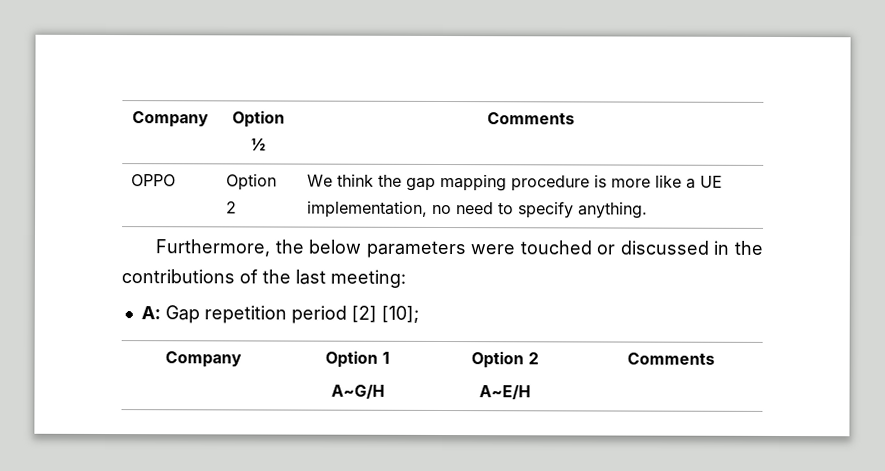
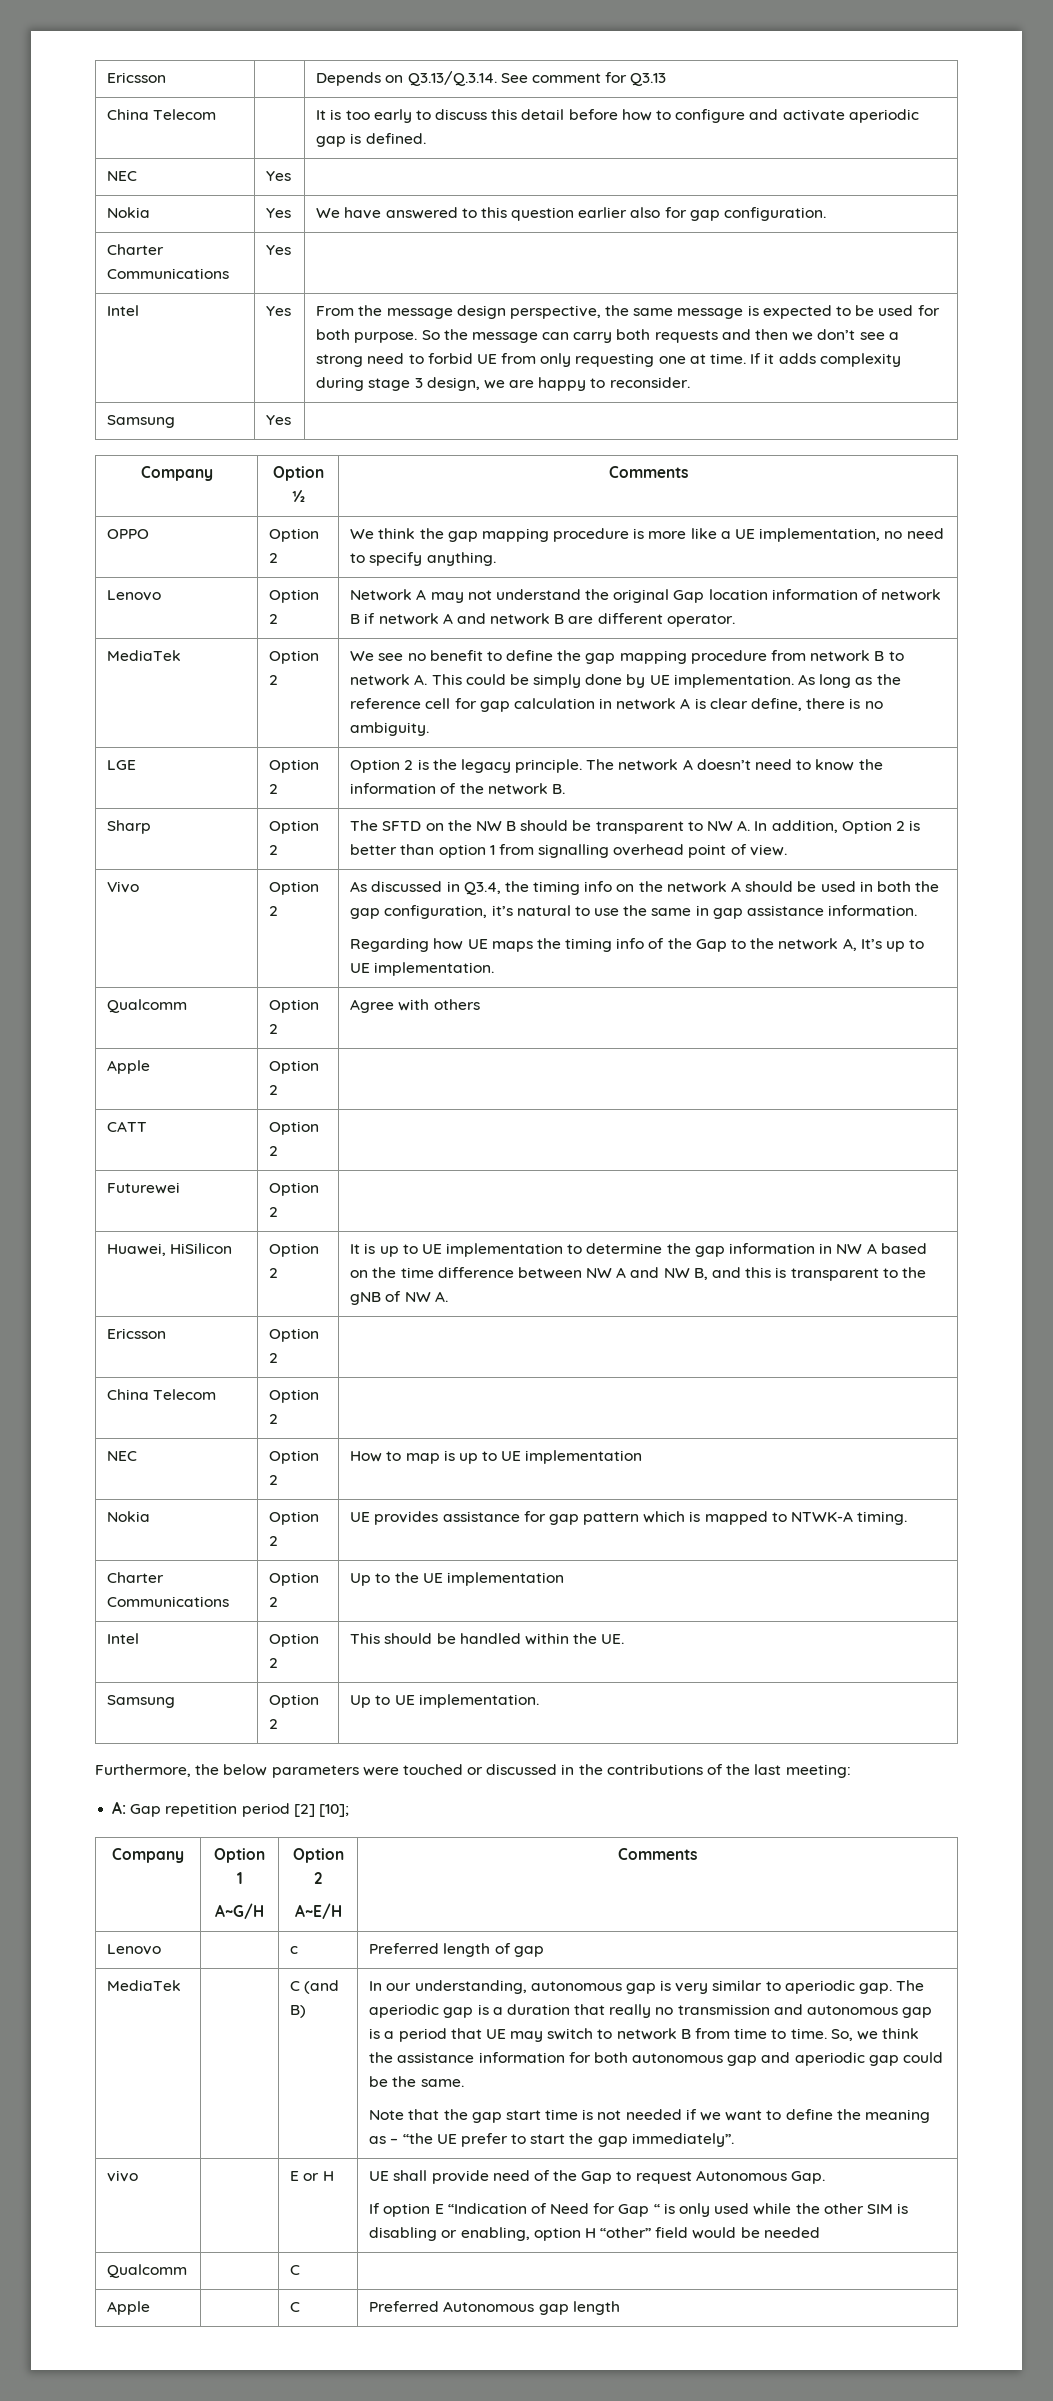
(132, 119) none -> [107,72,167,83] [316,71,667,86] [107,109,217,120] [316,109,919,123] [316,133,426,147] [107,171,138,181] [266,171,292,181] [107,207,151,218] [266,208,292,218] [316,207,826,221] [107,244,165,255] [107,268,230,279] [266,245,292,255] [107,305,140,316] [266,306,292,316] [316,305,940,319] [316,329,899,343] [316,353,901,367] [316,377,690,391] [107,415,176,428] [266,415,292,425] Ericsson | | Depends on Q3.13/Q.3.14. See comment for Q3.13 // China Telecom | | It is too early to discuss this detail before how to configure and activate aperiodic gap is defined. // NEC | Yes | // Nokia | Yes | We have answered to this question earlier also for gap configuration. // Charter Communications | Yes | // Intel | Yes | From the message design perspective, the same message is expected to be used for both purpose. So the message can carry both requests and then we don’t see a strong need to forbid UE from only requesting one at time. If it adds complexity during stage 3 design, we are happy to reconsider. // Samsung | Yes | //
(649, 210) none -> [107,590,162,601] [269,589,320,603] [269,614,279,624] [350,589,942,603] [350,613,735,627] [107,650,182,661] [269,650,320,664] [269,675,279,685] [350,650,904,664] [350,674,901,688] [350,698,883,712] [350,722,430,736] [107,760,137,770] [269,759,320,773] [269,784,279,794] [350,759,883,773] [350,783,565,795] [107,820,152,834] [269,820,320,834] [269,845,279,855] [350,820,921,834] [350,844,787,858] [107,881,140,893] [269,881,320,895] [269,906,279,916] [350,881,940,895] [350,905,918,919] [350,938,925,952] [350,962,495,976] [107,999,188,1013] [269,999,320,1013] [269,1024,279,1034] [350,999,480,1013] [107,1060,151,1074] [269,1060,320,1074] [269,1085,279,1095] [107,1121,148,1132] [269,1121,320,1135] [269,1146,279,1156] [107,1182,181,1194] [269,1182,320,1196] [269,1207,279,1217] [107,1243,233,1256] [269,1243,320,1257] [269,1268,279,1278] [350,1243,927,1257] [350,1267,926,1281] [350,1291,448,1305] [107,1328,167,1339] [269,1328,320,1342] [269,1353,279,1363] [107,1389,217,1400] [269,1389,320,1403] [269,1414,279,1424] [107,1451,138,1461] [269,1450,320,1464] [269,1475,279,1485] [350,1450,643,1464] [107,1511,151,1522] [269,1511,320,1525] [269,1536,279,1546] [350,1511,908,1525] [107,1572,165,1583] [107,1596,230,1607] [269,1572,320,1586] [269,1597,279,1607] [350,1572,564,1586] [107,1633,140,1644] [269,1633,320,1647] [269,1658,279,1668] [350,1633,625,1645] [107,1695,176,1708] [269,1694,320,1708] [269,1719,279,1729] [350,1694,539,1708] // Lenovo | Option 2 | Network A may not understand the original Gap location information of network B if network A and network B are different operator. // MediaTek | Option 2 | We see no benefit to define the gap mapping procedure from network B to network A. This could be simply done by UE implementation. As long as the reference cell for gap calculation in network A is clear define, there is no ambiguity. // LGE | Option 2 | Option 2 is the legacy principle. The network A doesn’t need to know the information of the network B. // Sharp | Option 2 | The SFTD on the NW B should be transparent to NW A. In addition, Option 2 is better than option 1 from signalling overhead point of view. // Vivo | Option 2 | As discussed in Q3.4, the timing info on the network A should be used in both the gap configuration, it’s natural to use the same in gap assistance information. // Regarding how UE maps the timing info of the Gap to the network A, It’s up to UE implementation. // Qualcomm | Option 2 | Agree with others // Apple | Option 2 | // CATT | Option 2 | // Futurewei | Option 2 | // Huawei, HiSilicon | Option 2 | It is up to UE implementation to determine the gap information in NW A based on the time difference between NW A and NW B, and this is transparent to the gNB of NW A. // Ericsson | Option 2 | // China Telecom | Option 2 | // NEC | Option 2 | How to map is up to UE implementation // Nokia | Option 2 | UE provides assistance for gap pattern which is mapped to NTWK-A timing. // Charter Communications | Option 2 | Up to the UE implementation // Intel | Option 2 | This should be handled within the UE. // Samsung | Option 2 | Up to UE implementation.
(715, 358) none -> [107,1944,162,1955] [290,1946,299,1954] [369,1943,544,1957] [107,1980,182,1991] [290,1980,340,1994] [290,2005,307,2018] [369,1980,925,1994] [369,2004,933,2018] [369,2028,920,2042] [369,2052,943,2066] [369,2076,464,2087] [369,2109,930,2123] [369,2133,734,2147] [107,2170,139,2182] [290,2171,334,2181] [369,2170,825,2184] [369,2203,909,2217] [369,2227,820,2241] [107,2264,188,2278] [290,2265,301,2275] [107,2301,151,2315] [290,2302,301,2312] [369,2301,620,2315] // Lenovo | | c | Preferred length of gap // MediaTek | | C (and B) | In our understanding, autonomous gap is very similar to aperiodic gap. The aperiodic gap is a duration that really no transmission and autonomous gap is a period that UE may switch to network B from time to time. So, we think the assistance information for both autonomous gap and aperiodic gap could be the same. // Note that the gap start time is not needed if we want to define the meaning as – “the UE prefer to start the gap immediately”. // vivo | | E or H | UE shall provide need of the Gap to request Autonomous Gap. // If option E “Indication of Need for Gap “ is only used while the other SIM is disabling or enabling, option H “other” field would be needed // Qualcomm | | C | // Apple | | C | Preferred Autonomous gap length

